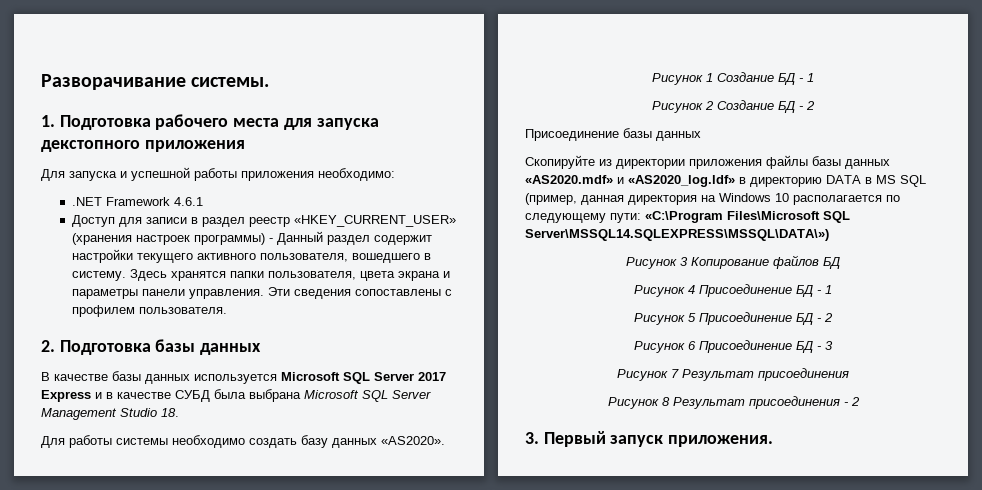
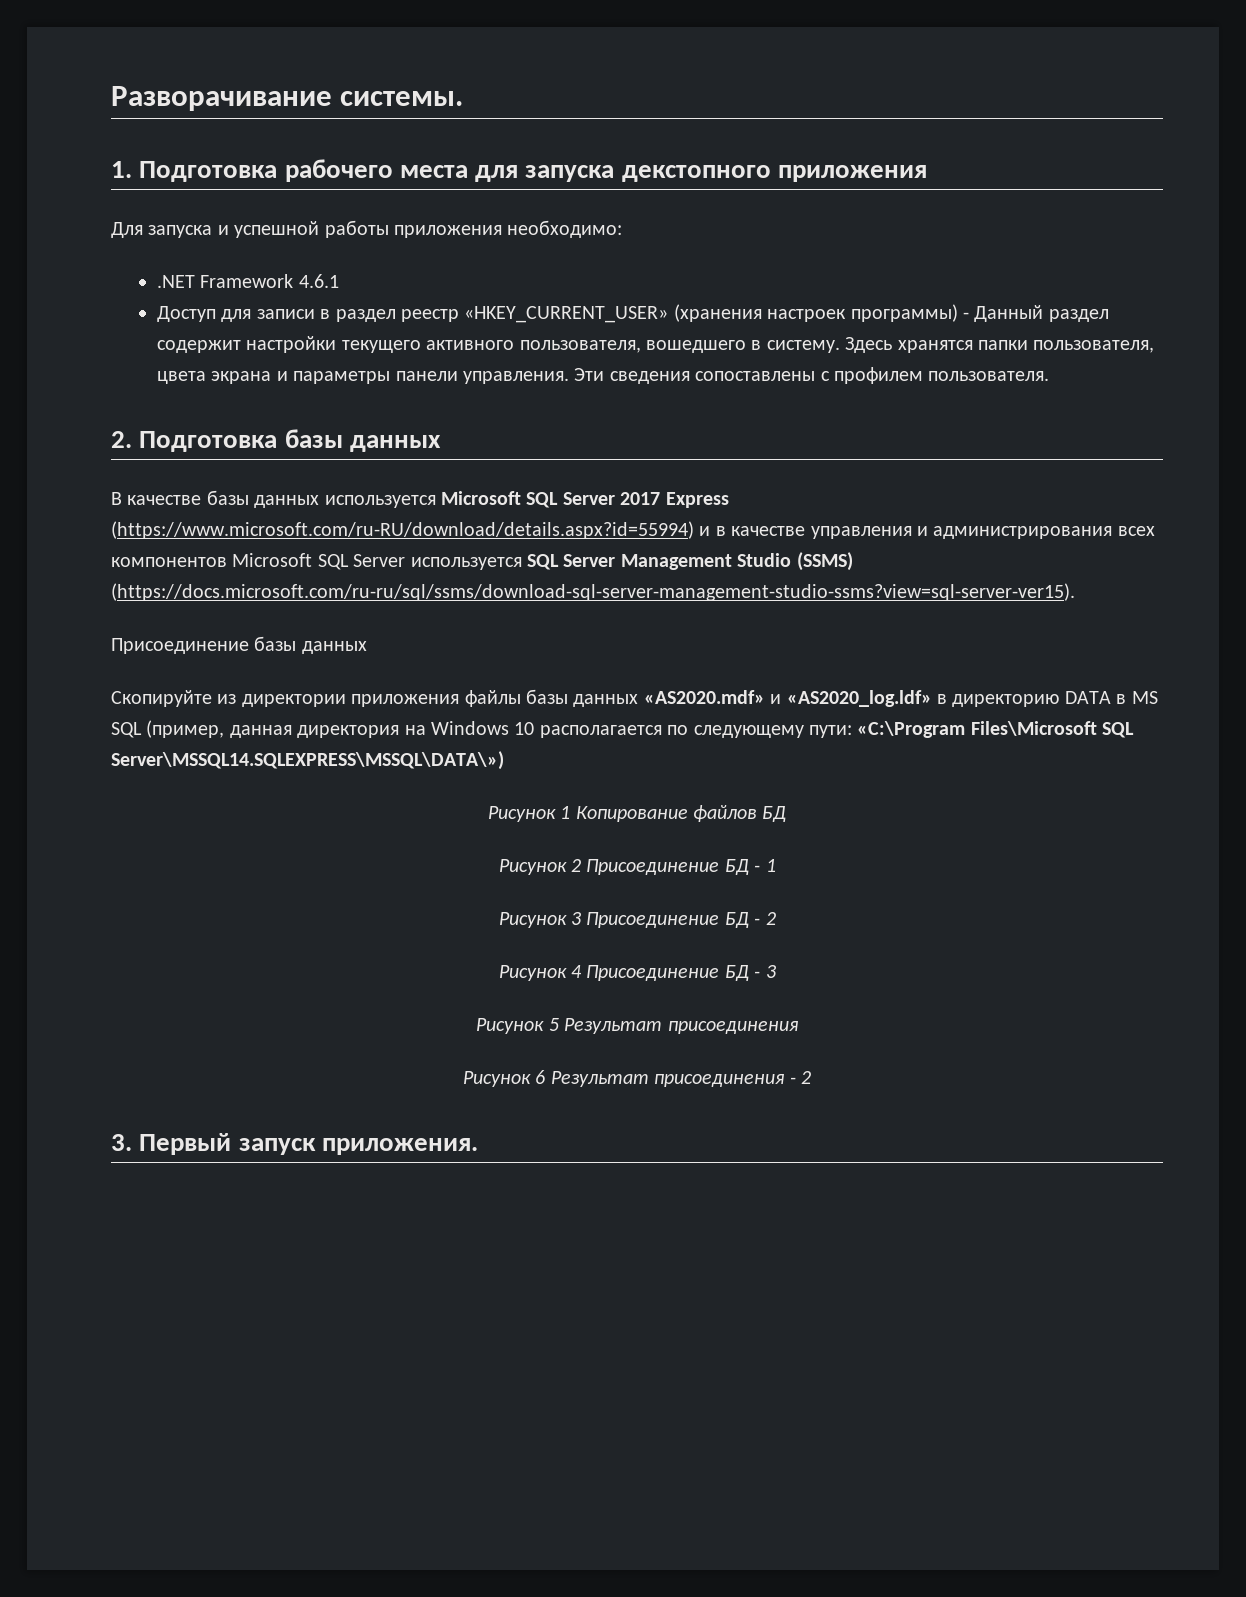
(91, 396) none -> [111,521,694,539] (https://www.microsoft.com/ru-RU/download/details.aspx?id=55994)
[175,389,431,402] [41,408,179,420] [41,435,445,448] [652,72,814,85] [652,100,815,113] СУБД была выбрана Microsoft SQL Server Management Studio 18. // Для работы системы необходимо создать базу данных «AS2020». // Рисунок 1 Создание БД - 1 // Рисунок 2 Создание БД - 2 -> [810,526,1155,539] [111,552,853,571] [111,583,1075,601] управления и администрирования всех компонентов Microsoft SQL Server используется SQL Server Management Studio (SSMS) (https://docs.microsoft.com/ru-ru/sql/ssms/download-sql-server-management-studio-ssms?view=sql-server-ver15).
[680,257,688,266] 3 -> [560,806,571,819] 1
(840, 263) none -> [498,859,776,875] [498,912,776,928] // Рисунок 2 Присоединение БД - 1 // Рисунок 3 Присоединение БД - 2
[825,285,832,294] 1 -> [765,965,776,978] 3
[699,312,833,325] [634,340,833,353] [617,369,679,381] Присоединение БД - 2 // Рисунок 6 Присоединение БД - 3 // Рисунок 7 -> (559, 1024) none
[661,397,670,406] 8 -> [535,1070,546,1084] 6

